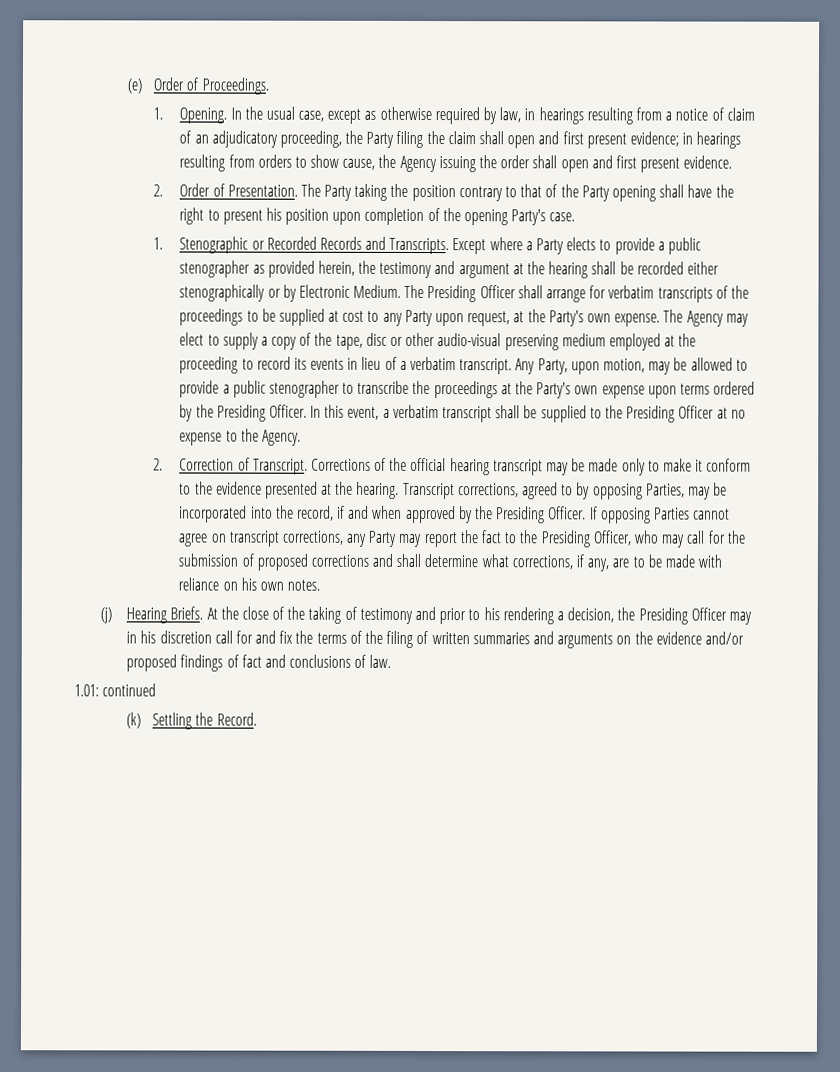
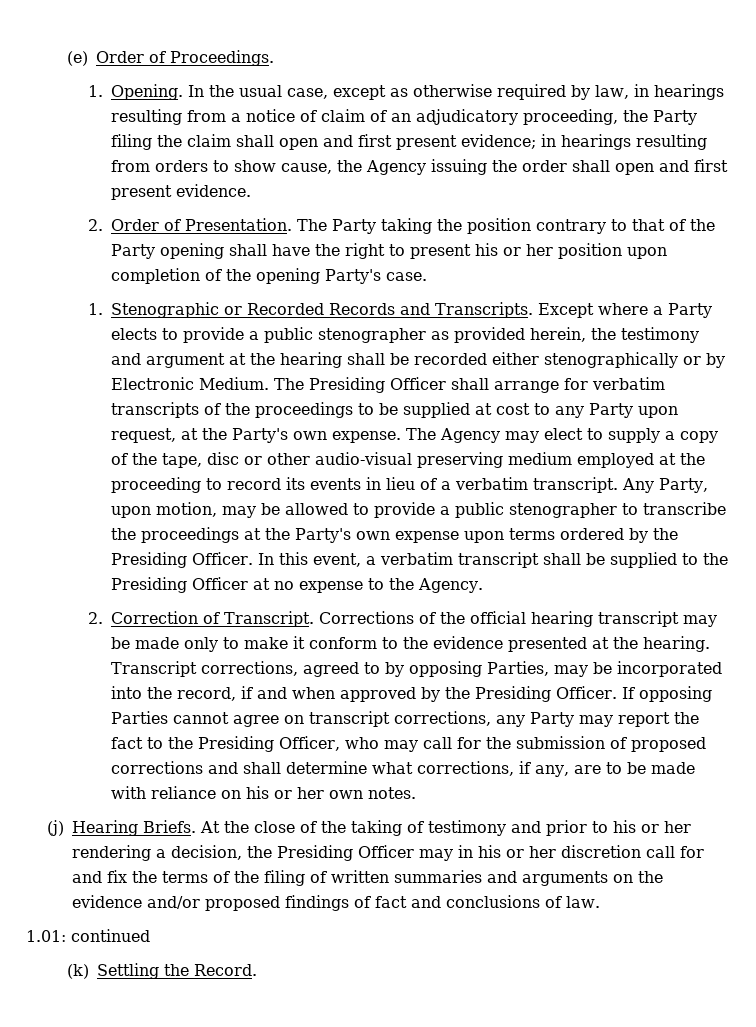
(282, 214) none -> [502,244,553,256] or her
(257, 584) none -> [273,787,324,799] or her
(500, 614) none -> [640,821,691,833] or her
(157, 637) none -> [505,846,556,858] or her

